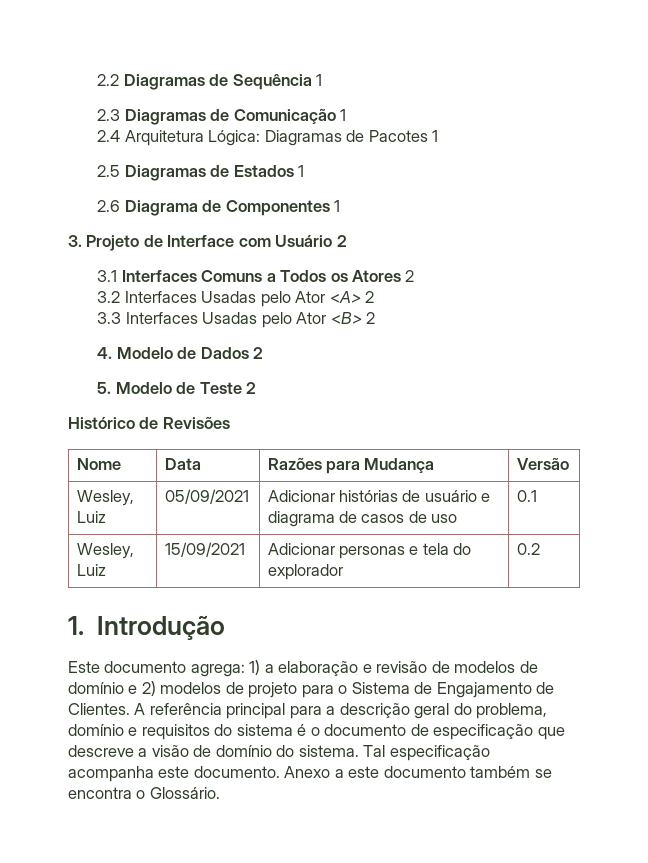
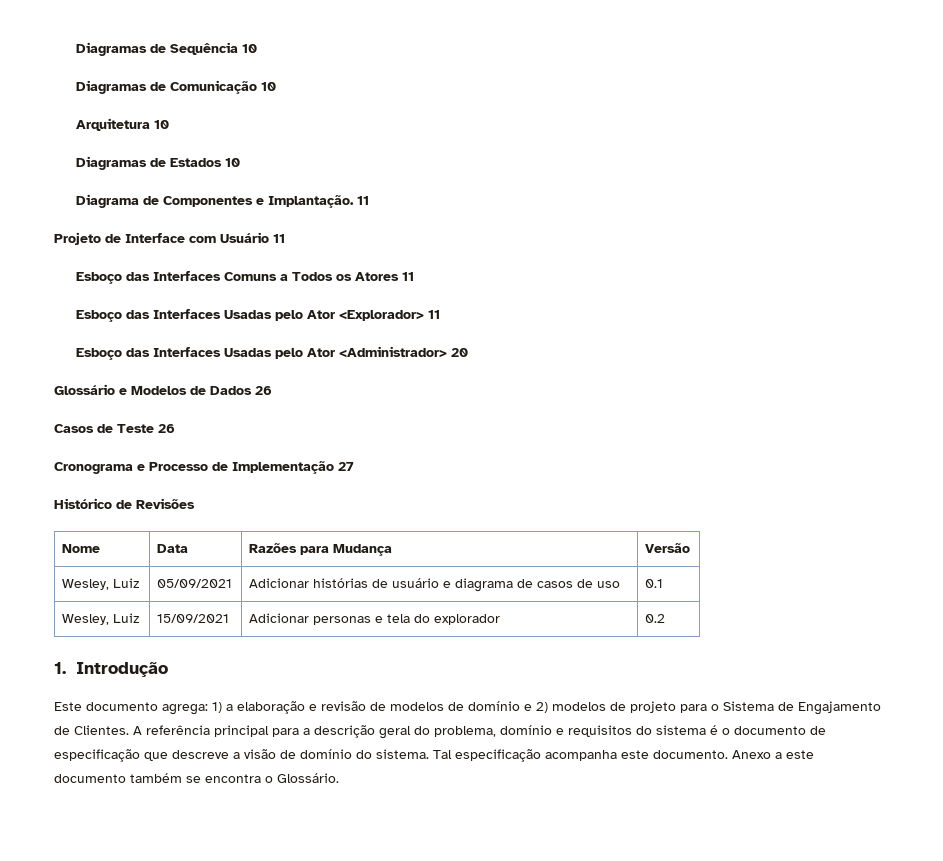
[97,74,120,86] 2.2 -> (75, 49) none
[316,74,323,86] [97,109,121,121] 1 // 2.3 -> [241,44,257,53] 10 //
[340,109,347,121] [97,130,438,146] [97,165,121,177] 1 // 2.4 Arquitetura Lógica: Diagramas de Pacotes 1 // 2.5 -> [260,82,276,91] [75,118,169,131] 10 // Arquitetura 10 //
[298,165,305,177] [97,200,121,212] 1 // 2.6 -> [224,158,240,167] 10 //
[334,200,341,212] [68,235,82,247] 1 // 3. -> [255,195,369,208] e Implantação. 11 //
[336,235,347,247] [97,270,118,282] 2 // 3.1 -> [273,234,285,243] [75,272,150,284] 11 // Esboço das
[405,270,415,282] [97,291,374,307] [97,312,375,328] [97,347,264,359] [97,382,257,394] 2 // 3.2 Interfaces Usadas pelo Ator <A> 2 // 3.3 Interfaces Usadas pelo Ator <B> 2 // 4. Modelo de Dados 2 // 5. Modelo de Teste 2 -> [401,272,414,281] [75,309,440,322] [75,346,468,360] [54,384,272,395] [54,424,175,433] [54,461,354,474] 11 // Esboço das Interfaces Usadas pelo Ator <Explorador> 11 // Esboço das Interfaces Usadas pelo Ator <Administrador> 20 // Glossário e Modelos de Dados 26 // Casos de Teste 26 // Cronograma e Processo de Implementação 27

